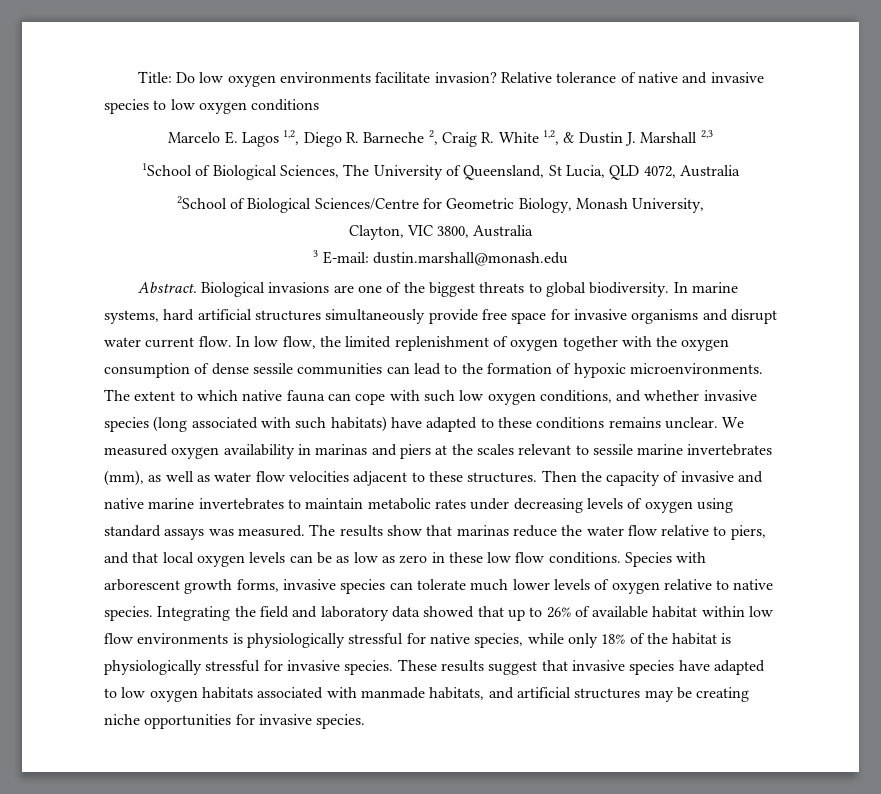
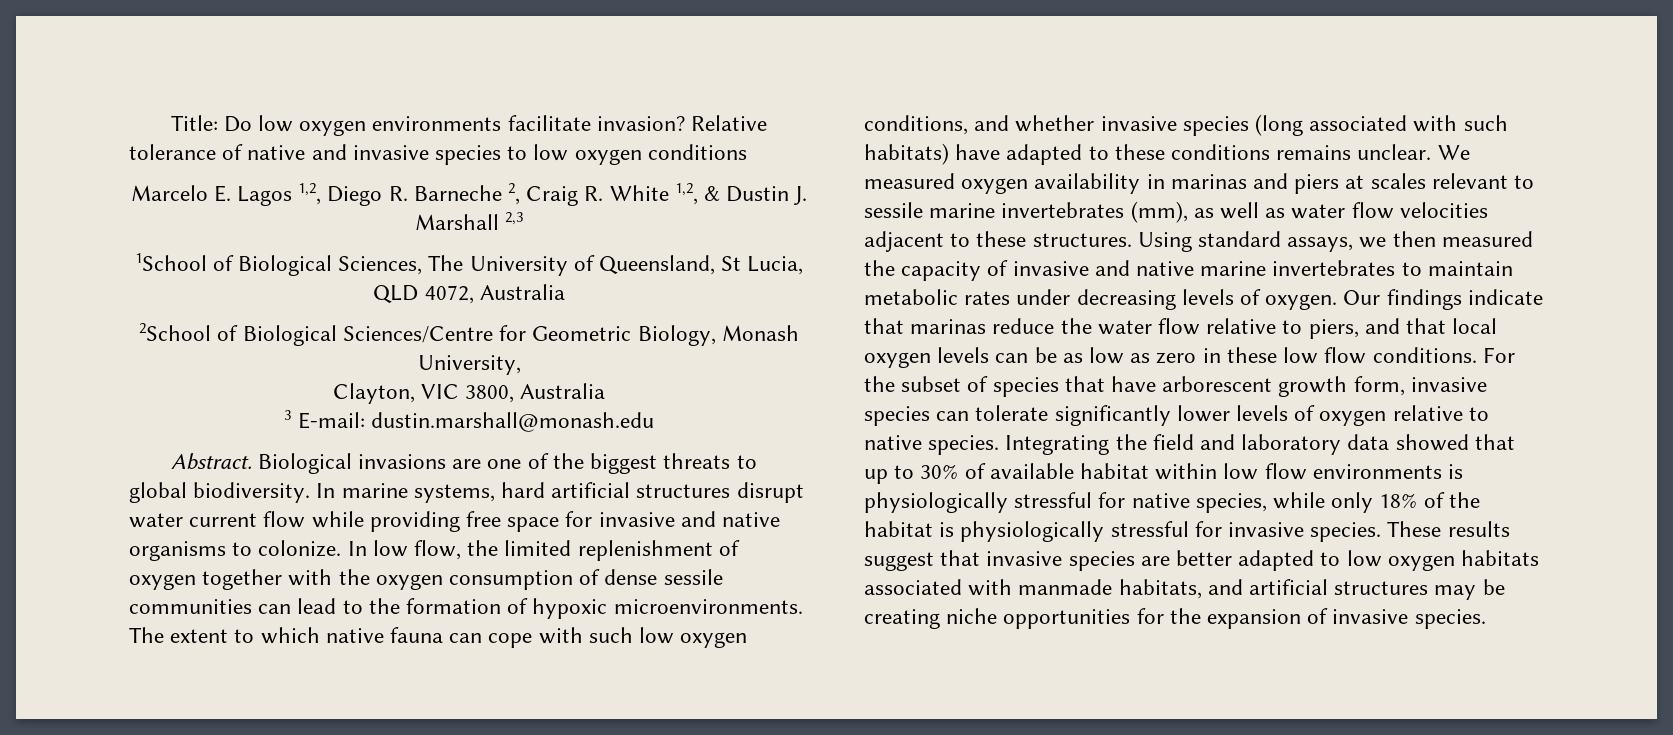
[325,309,777,324] [104,336,232,348] simultaneously provide free space for invasive organisms and disrupt water current flow. -> [736,482,804,503] [129,511,781,532] [129,540,342,561] disrupt water current flow while providing free space for invasive and native organisms to colonize.
[451,444,473,455] the -> (1365, 182) none
[541,470,577,482] Then -> [1137,231,1533,252] Using standard assays, we then measured
[644,498,733,513] [104,524,422,540] oxygen using standard assays was measured. The results show -> [1265,289,1543,310] oxygen. Our findings indicate
[625,552,707,567] Species with -> [1482,347,1515,363] [864,376,1157,397] For the subset of species that have
[236,579,279,592] forms, -> [1353,376,1405,396] form,
[470,579,509,591] much -> [1054,405,1171,426] significantly
[546,607,571,618] 26% -> [920,464,959,479] 30%
[678,660,710,671] have -> [1140,550,1233,566] are better
(255, 719) none -> [1169,608,1329,629] the expansion of

